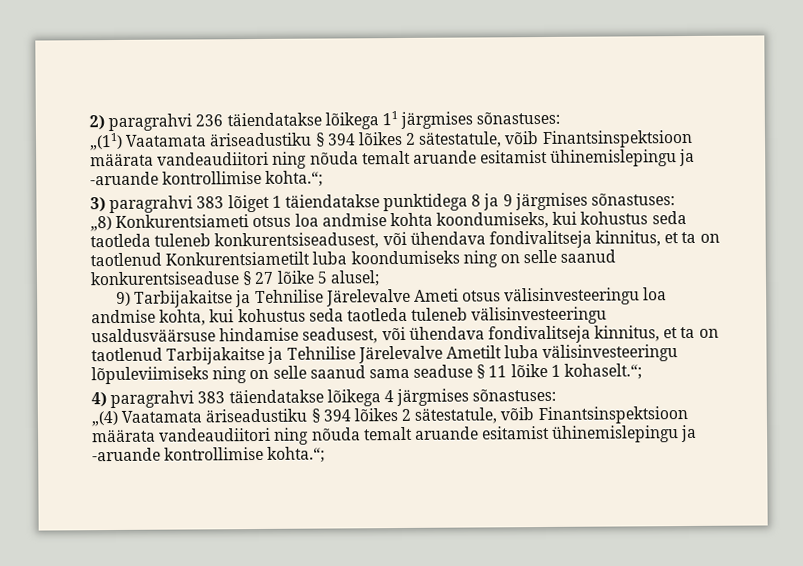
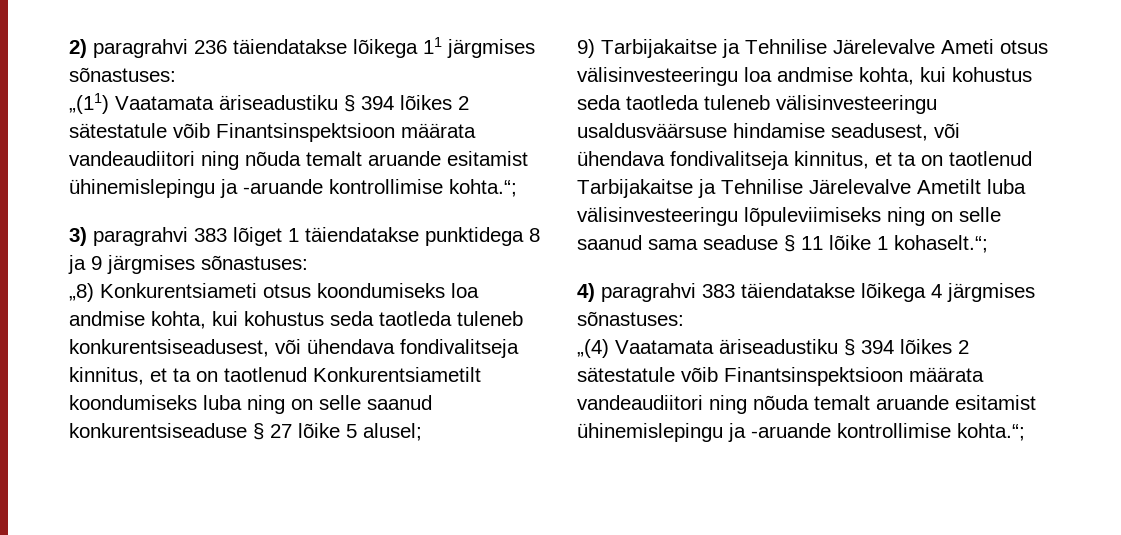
[418,131,503,148] sätestatule, -> [69,123,167,138] sätestatule
[294,211,550,229] loa andmise kohta koondumiseks, -> [317,283,479,298] [69,311,206,329] koondumiseks loa andmise kohta,
[312,250,460,265] luba koondumiseks -> [69,395,242,410] koondumiseks luba
[414,407,498,424] sätestatule, -> [577,367,675,382] sätestatule

